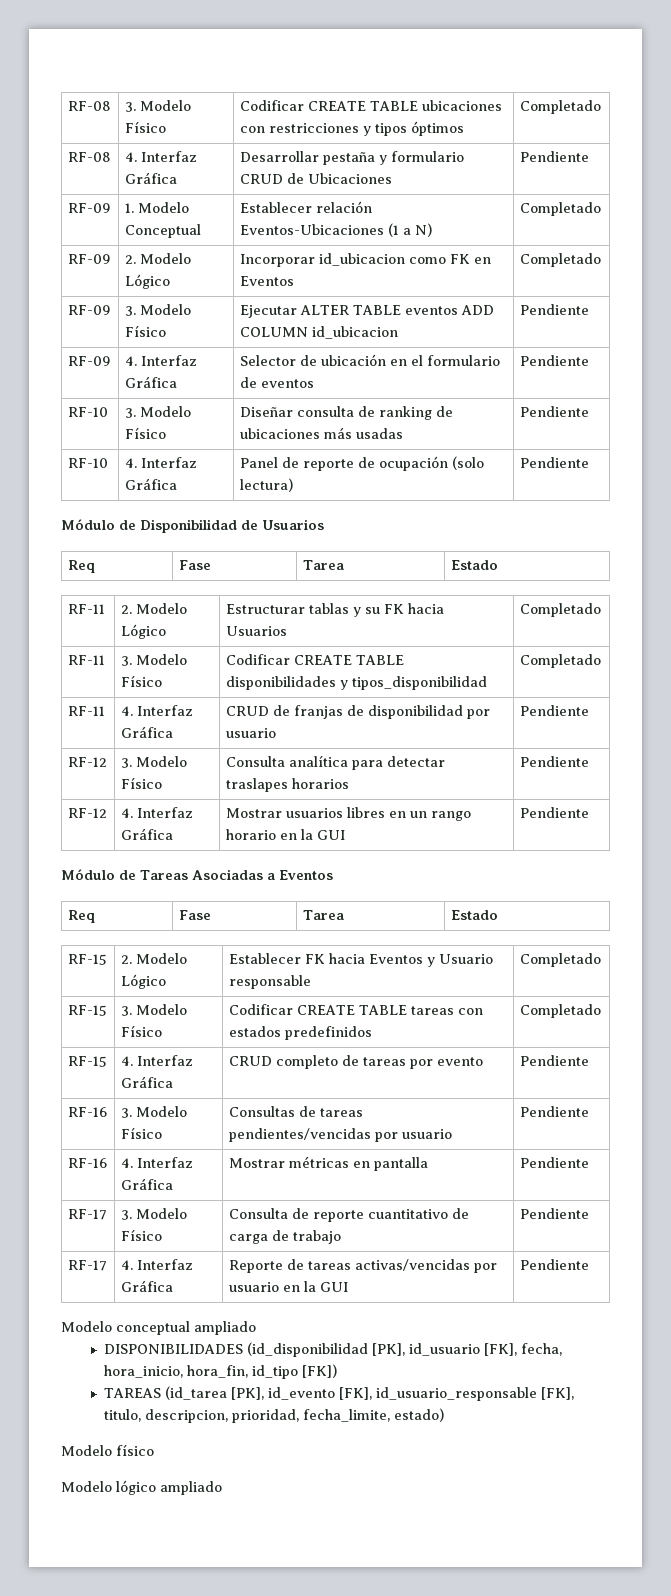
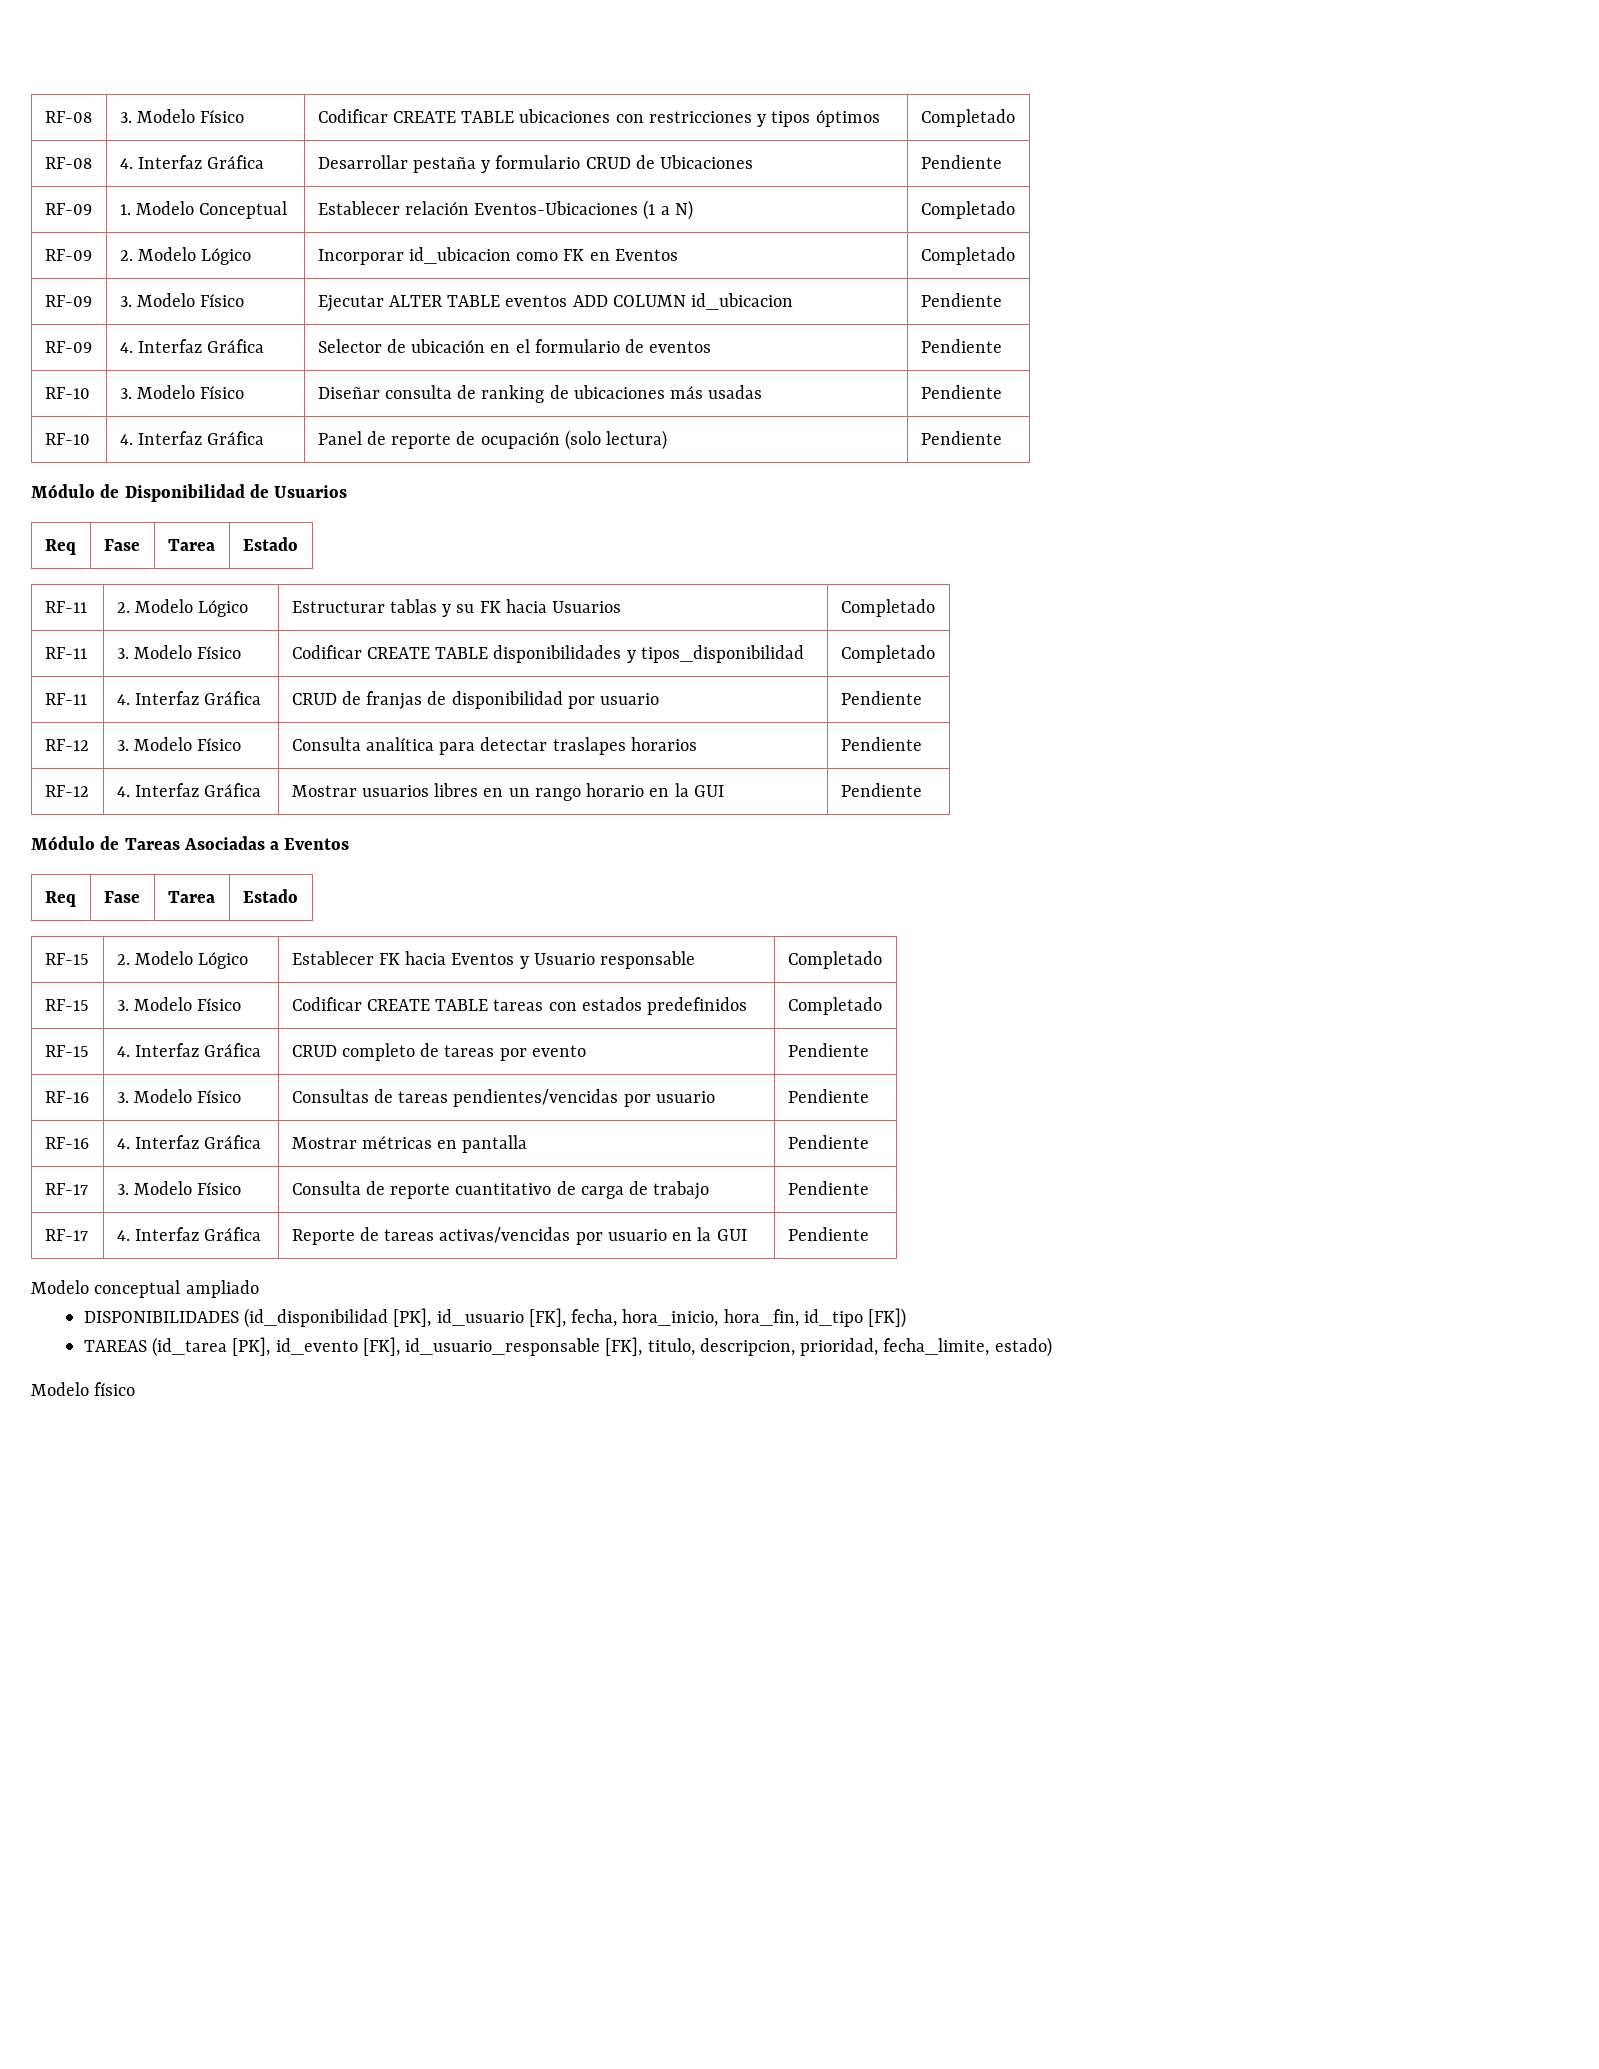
[61,1480,222,1495] // Modelo lógico ampliado -> (136, 1389) none

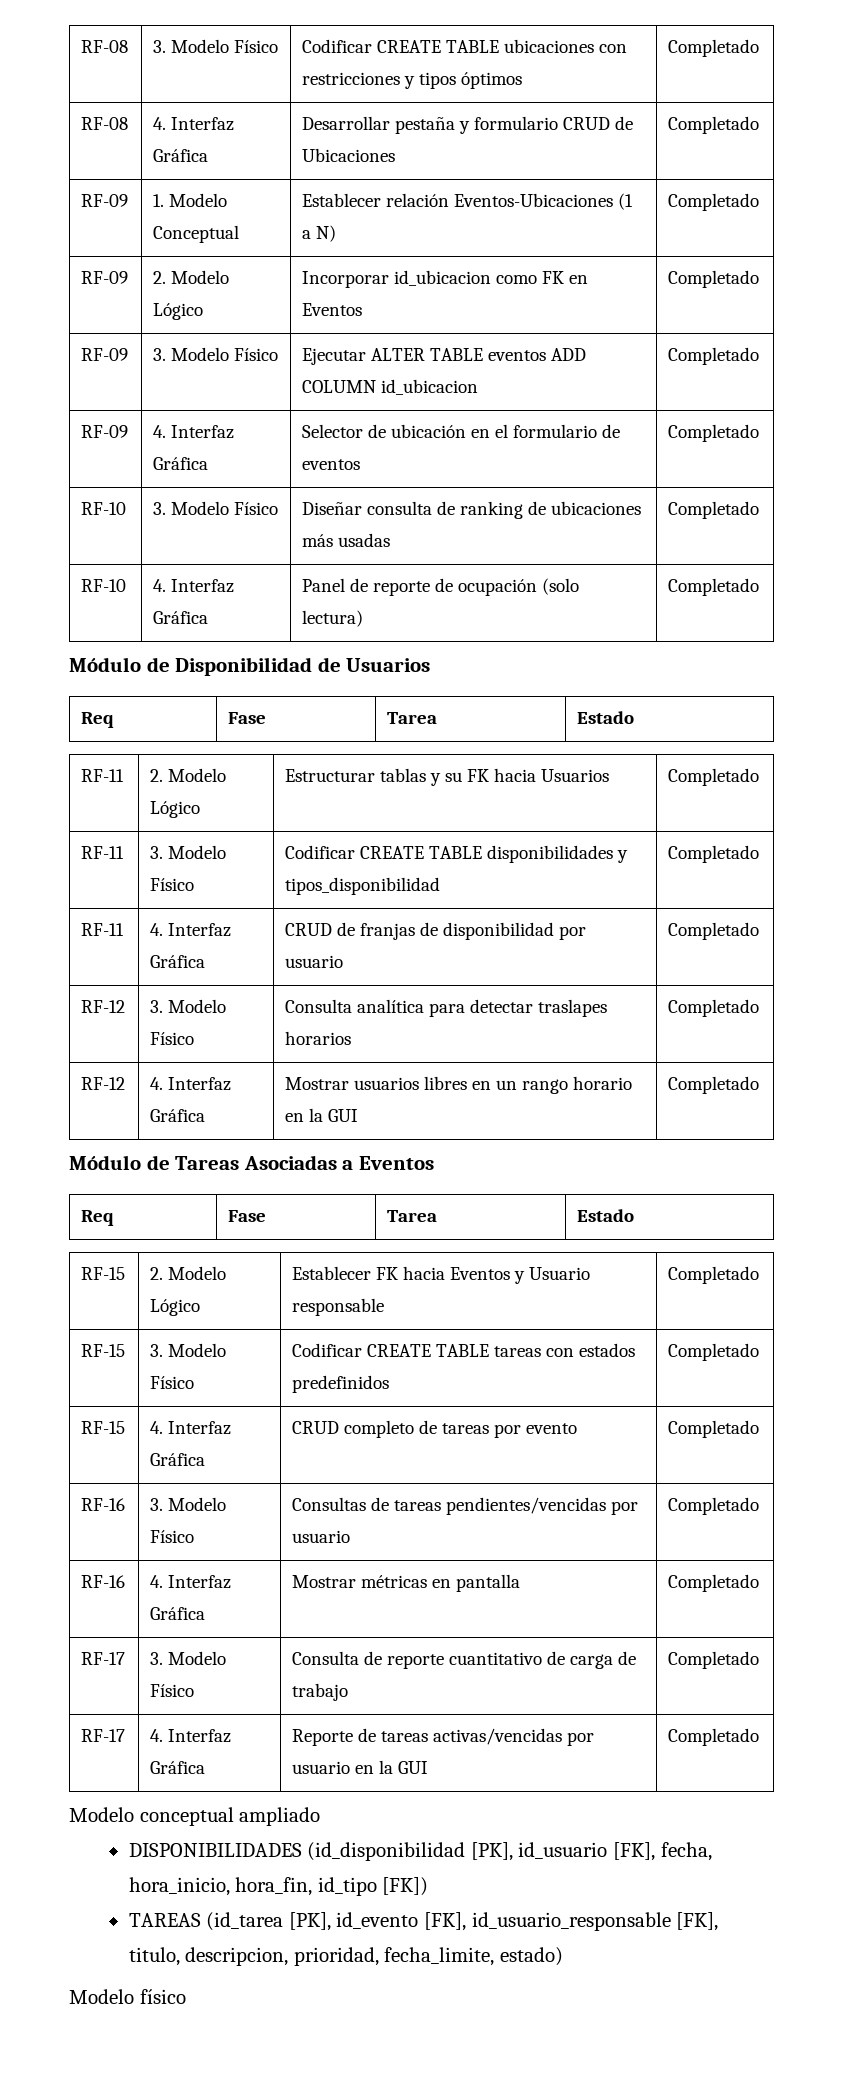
[920,155,1002,169] Pendiente -> [668,116,760,134] Completado
[920,293,1002,307] Pendiente -> [668,347,760,365] Completado
[920,339,1002,353] Pendiente -> [668,424,760,442] Completado
[920,385,1002,399] Pendiente -> [668,501,760,519] Completado
[920,431,1002,445] Pendiente -> [668,578,760,596] Completado
[840,691,922,705] Pendiente -> [668,922,760,940] Completado
[840,737,922,751] Pendiente -> [668,999,760,1017] Completado
[840,783,922,797] Pendiente -> [668,1076,760,1094] Completado
[787,1043,869,1057] Pendiente -> [668,1420,760,1438] Completado
[787,1089,869,1103] Pendiente -> [668,1497,760,1515] Completado
[787,1135,869,1149] Pendiente -> [668,1574,760,1592] Completado
[787,1181,869,1195] Pendiente -> [668,1651,760,1669] Completado
[787,1227,869,1241] Pendiente -> [668,1728,760,1746] Completado

